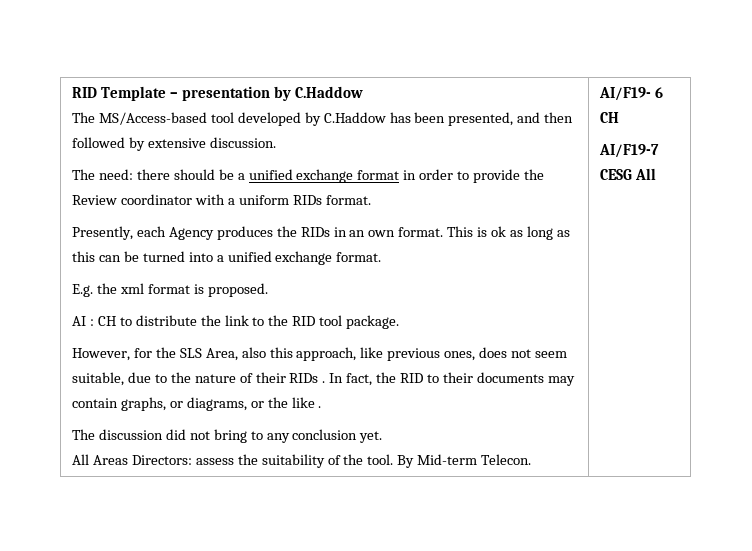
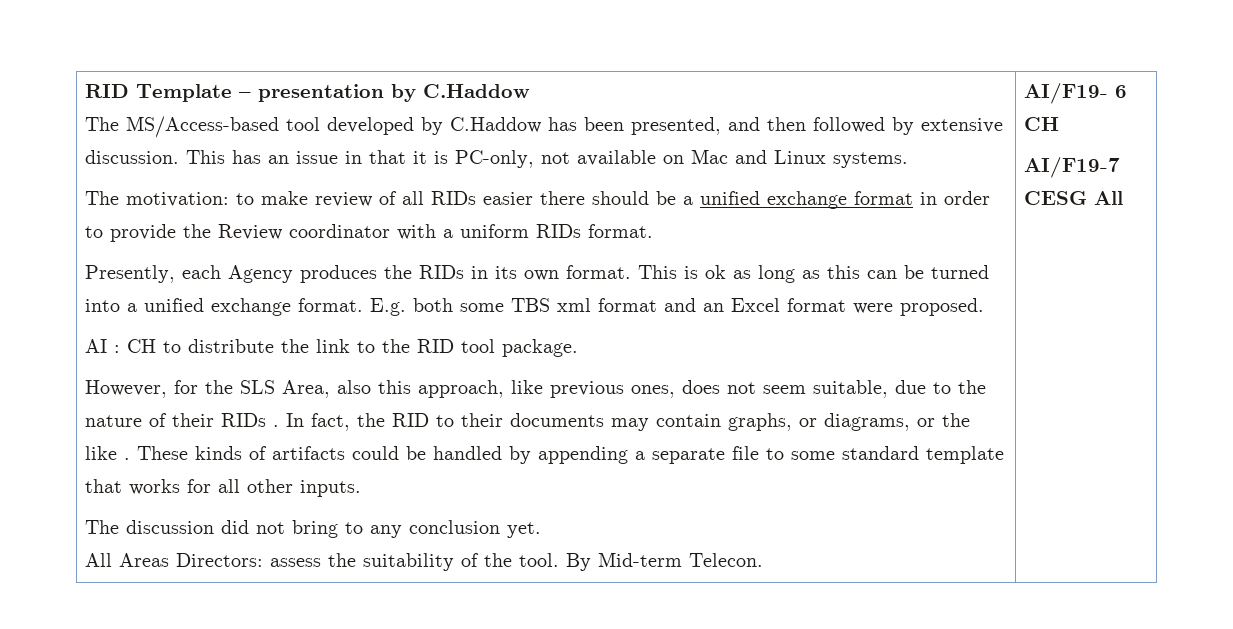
[72,169,133,180] // The need: -> [186,149,909,168] [85,191,534,207] This has an issue in that it is PC-only, not available on Mac and Linux systems. // The motivation: to make review of all RIDs easier
[349,230,366,237] an -> [495,266,518,279] its
[72,283,204,297] // E.g. the xml format is -> [370,298,894,316] E.g. both some TBS xml format and an Excel format were
(322, 407) none -> [137,446,1005,464] [85,479,362,497] These kinds of artifacts could be handled by appending a separate file to some standard template that works for all other inputs.

